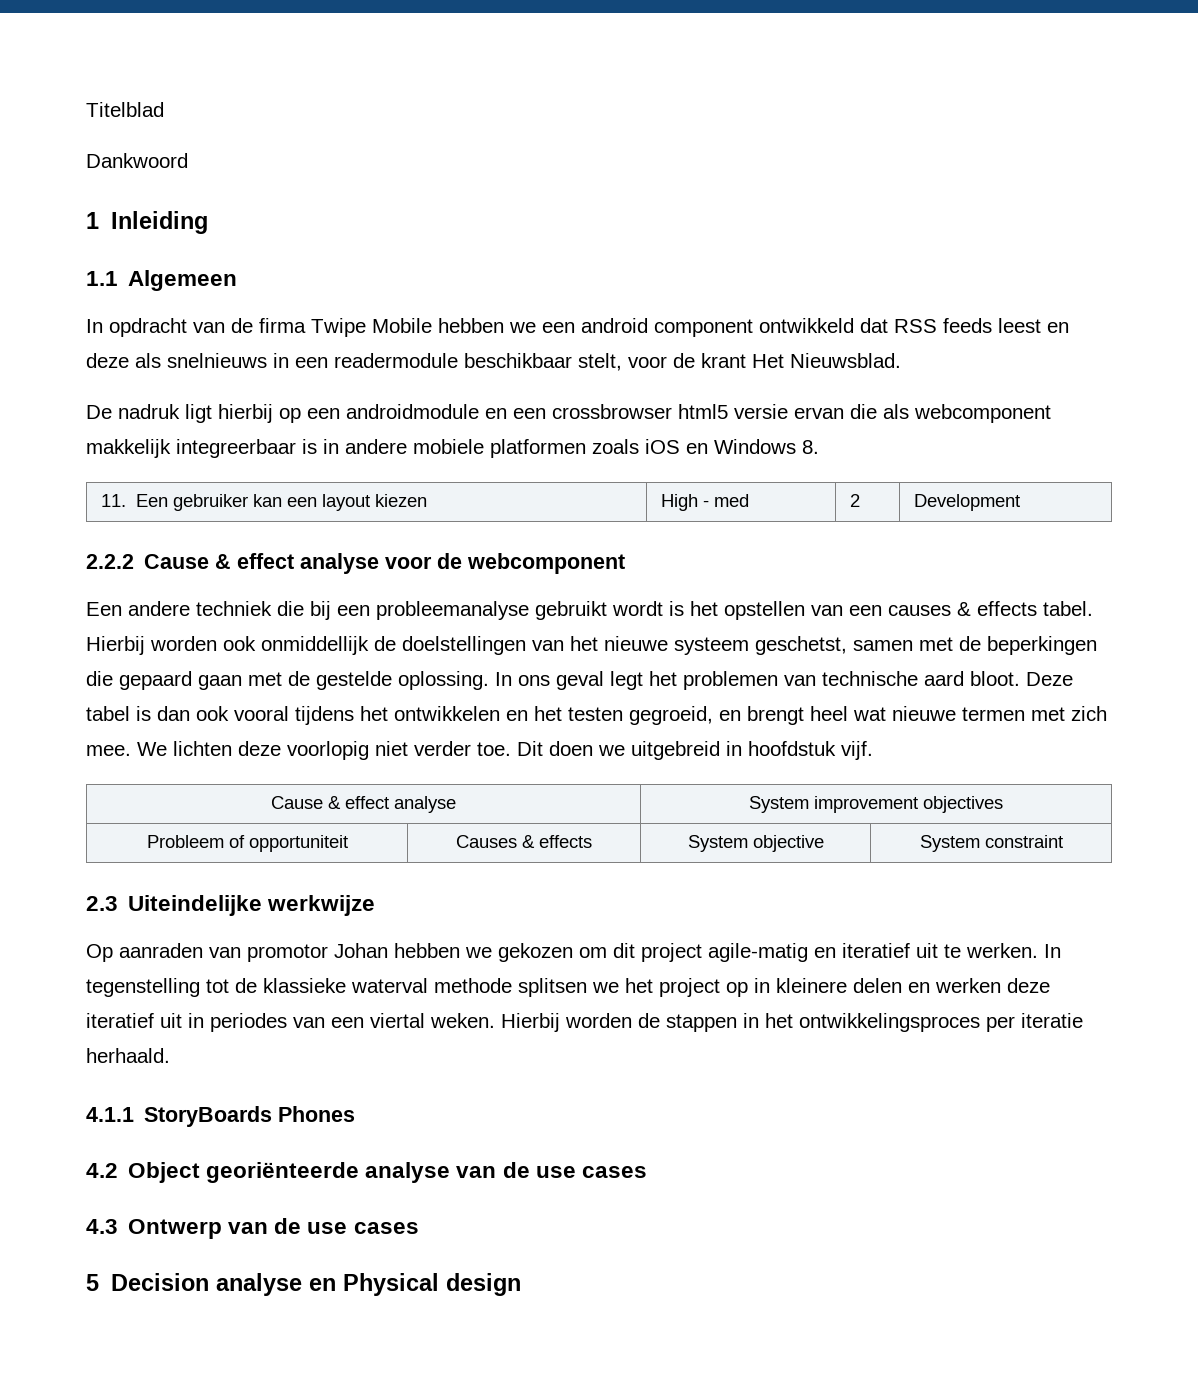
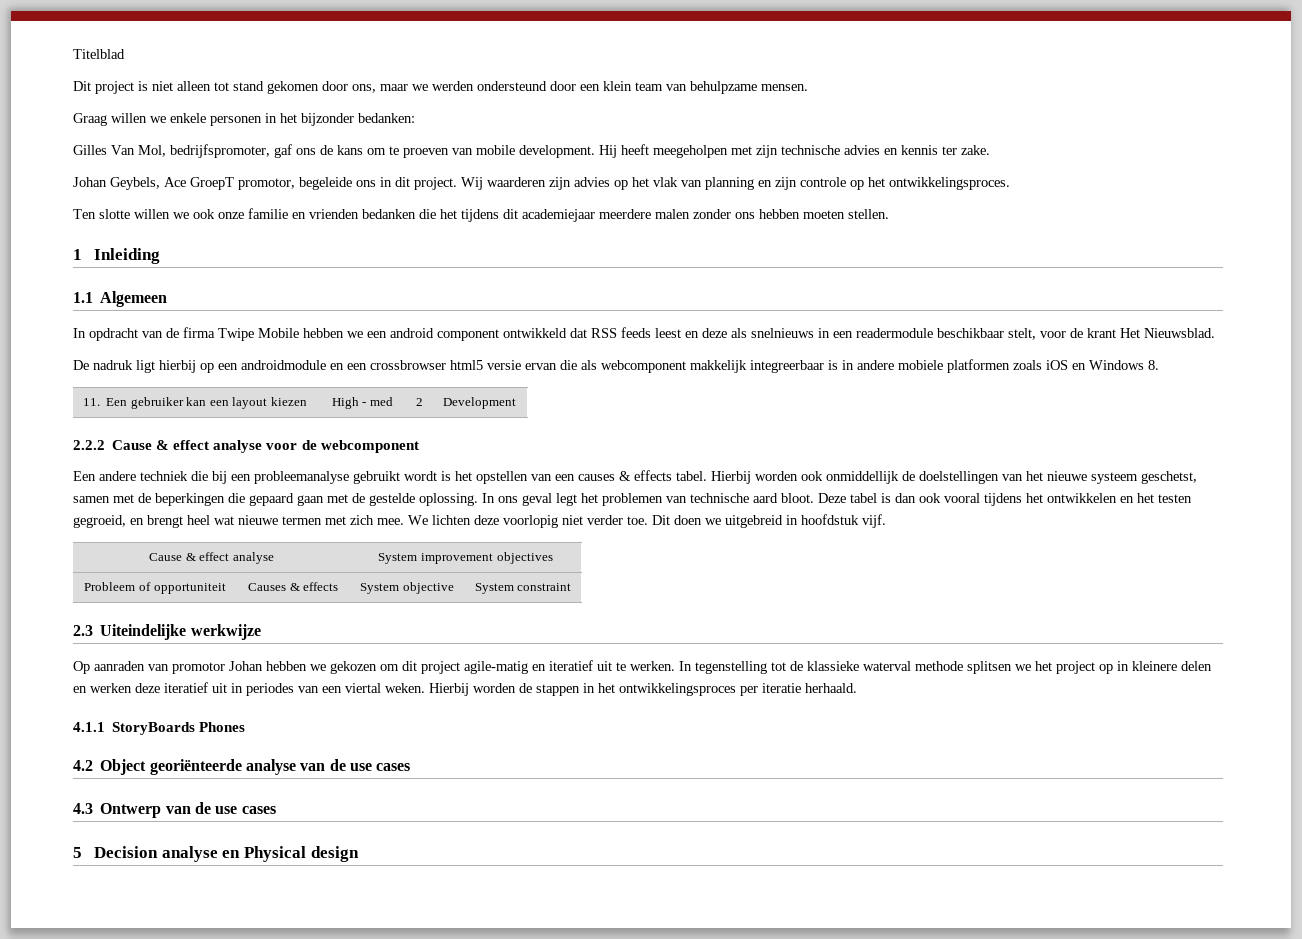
[86,153,188,168] Dankwoord -> [73,81,808,94] [73,113,415,126] [73,144,990,158] [73,177,1010,190] [73,208,889,222] Dit project is niet alleen tot stand gekomen door ons, maar we werden ondersteund door een klein team van behulpzame mensen. // Graag willen we enkele personen in het bijzonder bedanken: // Gilles Van Mol, bedrijfspromoter, gaf ons de kans om te proeven van mobile development. Hij heeft meegeholpen met zijn technische advies en kennis ter zake. // Johan Geybels, Ace GroepT promotor, begeleide ons in dit project. Wij waarderen zijn advies op het vlak van planning en zijn controle op het ontwikkelingsproces. // Ten slotte willen we ook onze familie en vrienden bedanken die het tijdens dit academiejaar meerdere malen zonder ons hebben moeten stellen.

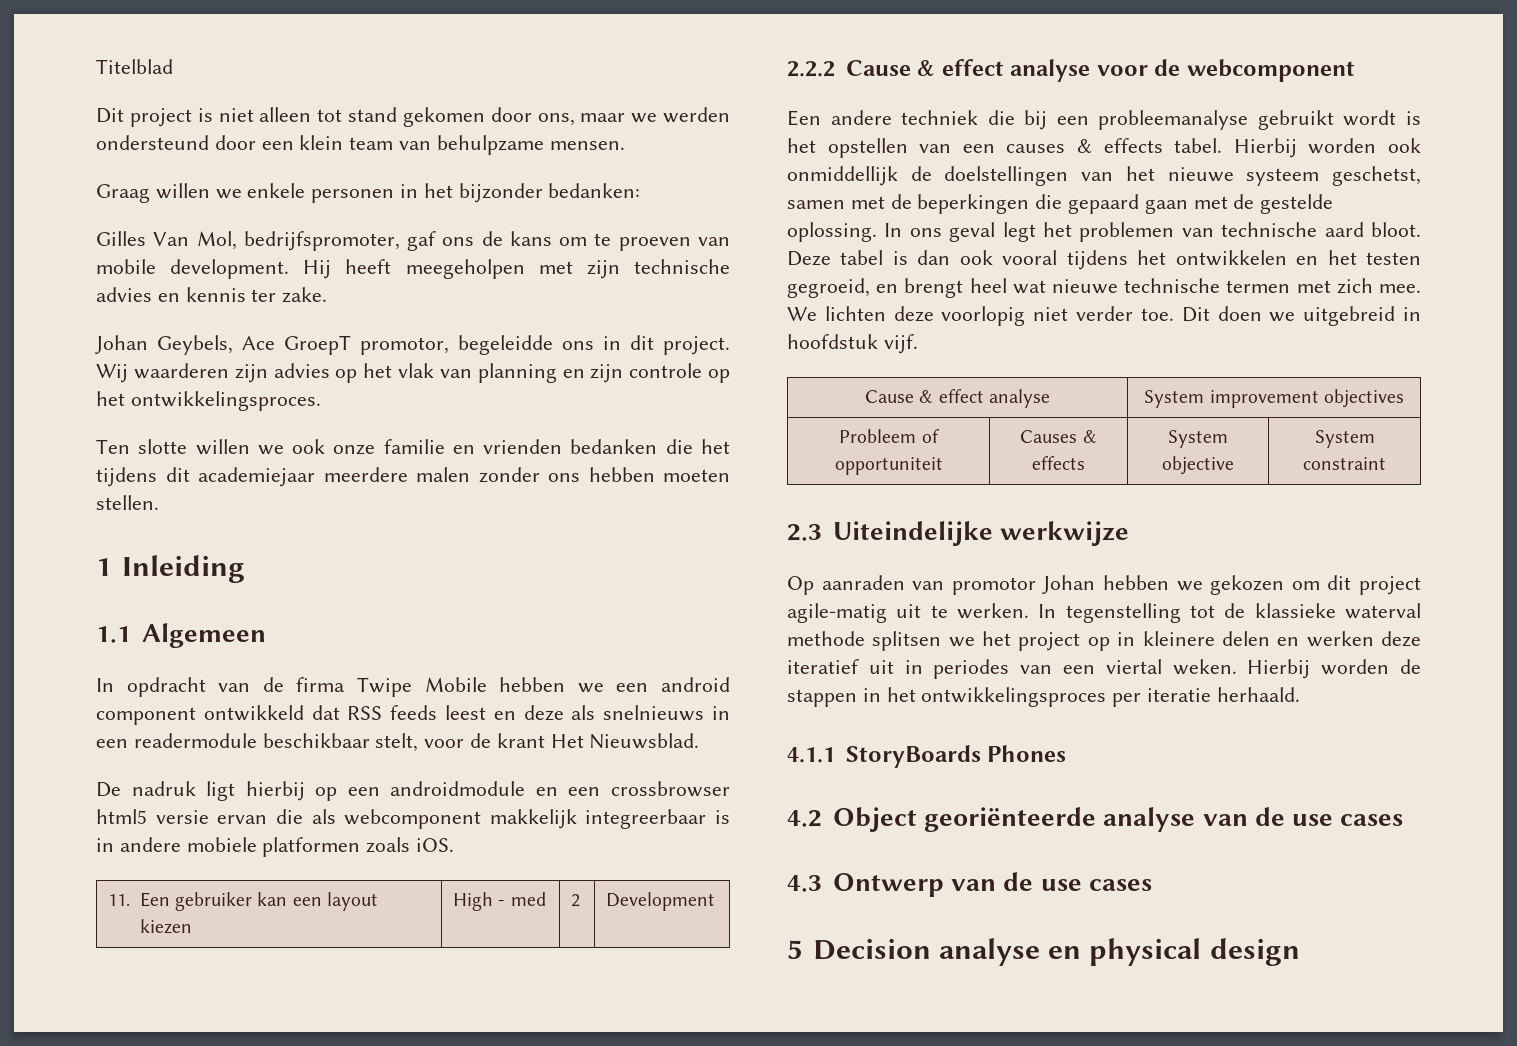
[299,177,352,190] begeleide -> [458,335,553,355] begeleidde
[1046,360,1159,370] iOS en Windows 8. -> [416,838,455,852] iOS.
(278, 520) none -> [1124,278,1221,293] technische
[532,660,593,671] en iteratief -> (887, 613) none
[243,846,306,862] Physical -> [1089,938,1202,966] physical

